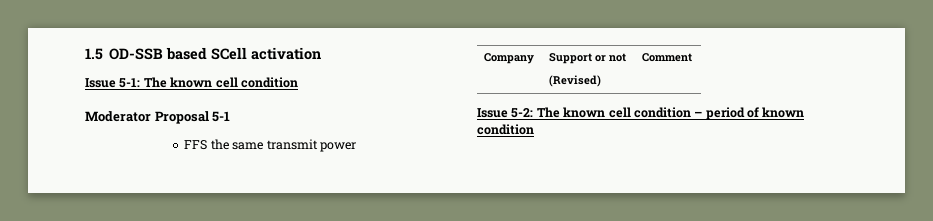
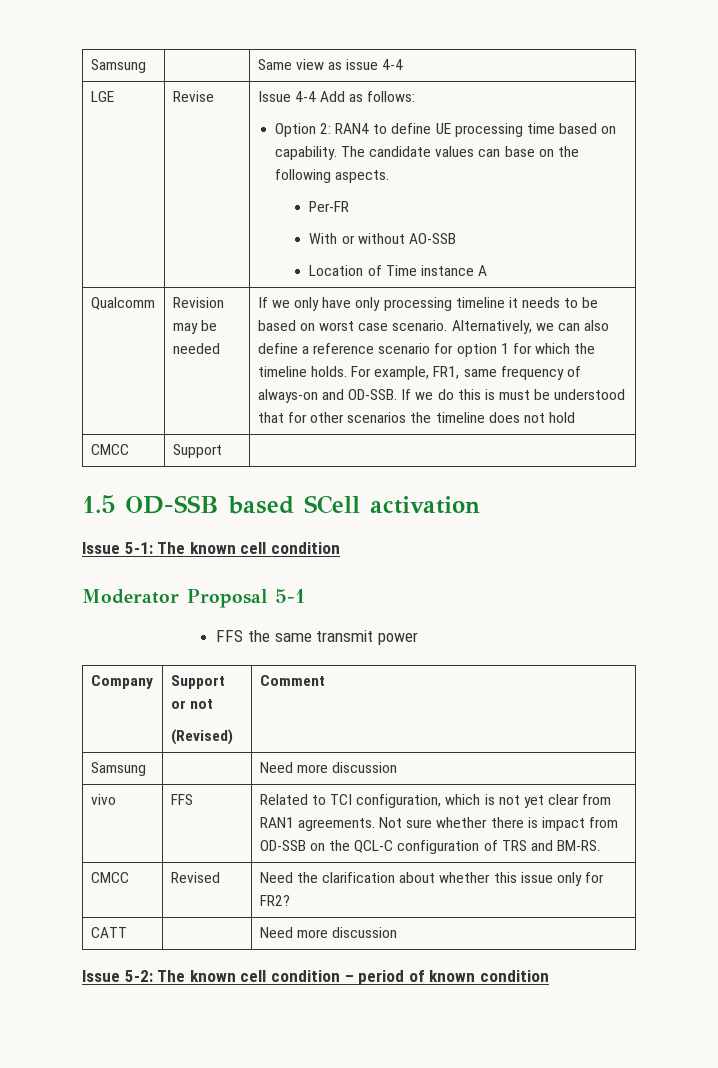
(85, 54) none -> [90,59,146,73] [257,59,404,70] [90,91,114,102] [172,91,214,102] [257,91,416,102] [274,123,617,137] [274,146,579,160] [274,169,389,183] [309,201,350,212] [309,233,456,244] [309,265,488,276] [90,297,155,310] [172,297,224,308] [172,320,217,334] [172,343,220,354] [257,297,599,311] [257,320,610,334] [257,343,596,357] [257,366,581,380] [257,389,626,403] [257,412,576,423] [90,444,129,455] [172,444,222,458] Samsung | | Same view as issue 4-4 // LGE | Revise | Issue 4-4 Add as follows: // Option 2: RAN4 to define UE processing time based on capability. The candidate values can base on the following aspects. // Per-FR // With or without AO-SSB // Location of Time instance A // Qualcomm | Revision may be needed | If we only have only processing timeline it needs to be based on worst case scenario. Alternatively, we can also define a reference scenario for option 1 for which the timeline holds. For example, FR1, same frequency of always-on and OD-SSB. If we do this is must be understood that for other scenarios the timeline does not hold // CMCC | Support | //
(693, 57) none -> [90,762,146,776] [259,762,397,773] [90,794,116,805] [170,794,193,805] [259,794,612,808] [259,817,619,831] [259,840,601,854] [90,872,129,883] [170,872,220,883] [259,872,605,886] [259,895,290,906] [90,927,127,938] [259,927,397,938] // Samsung | | Need more discussion // vivo | FFS | Related to TCI configuration, which is not yet clear from RAN1 agreements. Not sure whether there is impact from OD-SSB on the QCL-C configuration of TRS and BM-RS. // CMCC | Revised | Need the clarification about whether this issue only for FR2? // CATT | | Need more discussion

